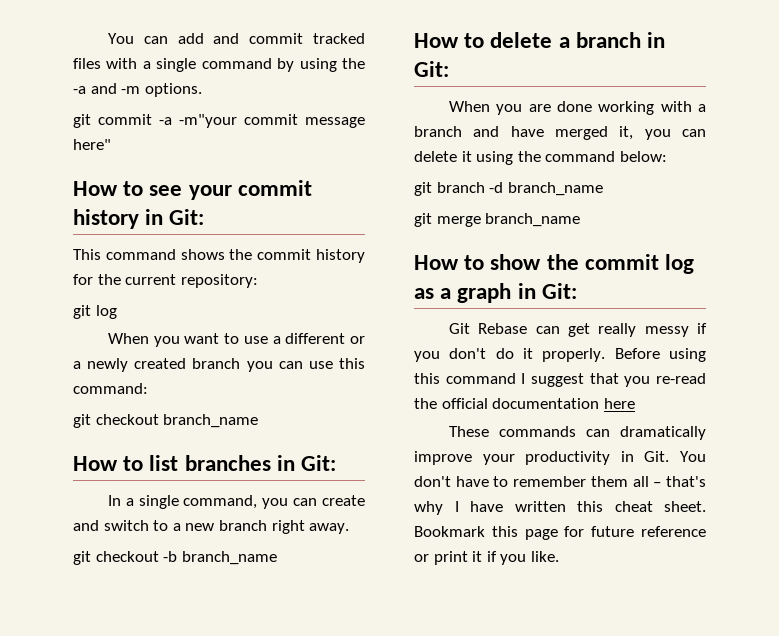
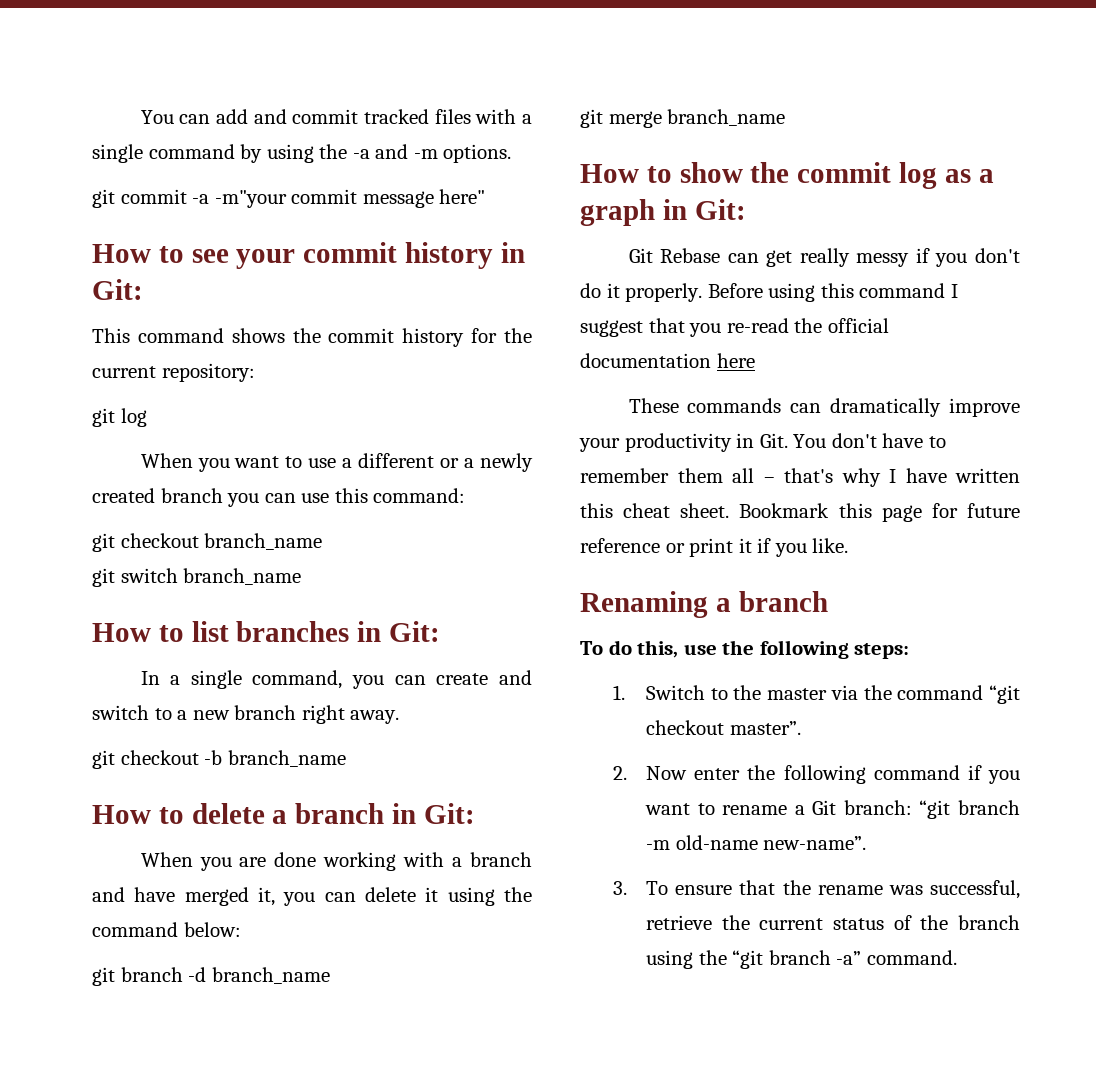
(259, 421) none -> [92,568,302,587] // git switch branch_name
(559, 556) none -> [580,591,828,618] [580,640,910,659] [613,685,1020,704] [646,720,801,735] [613,765,1020,784] [645,800,1020,819] [646,835,867,850] [613,880,1020,899] [646,915,1020,930] [646,950,957,969] // Renaming a branch // To do this, use the following steps: // 1. Switch to the master via the command “git checkout master”. // 2. Now enter the following command if you want to rename a Git branch: “git branch -m old-name new-name”. // 3. To ensure that the rename was successful, retrieve the current status of the branch using the “git branch -a” command.

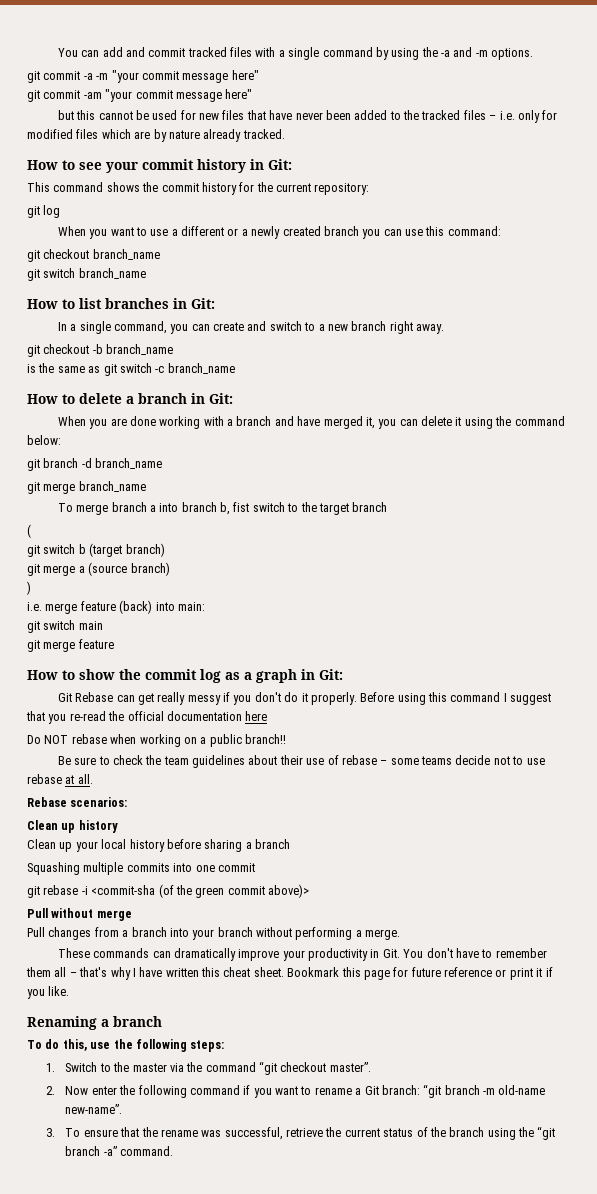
[214,189,486,208] -m"your commit message here" -> [96,70,259,83] [27,89,253,102] [57,110,558,123] [27,129,285,142] -m "your commit message here" // git commit -am "your commit message here" // but this cannot be used for new files that have never been added to the tracked files – i.e. only for modified files which are by nature already tracked.
(346, 758) none -> [27,363,235,376] // is the same as git switch -c branch_name
(786, 117) none -> [57,502,388,515] [27,524,31,538] [27,543,165,557] [27,562,170,576] [27,581,31,595] [27,600,205,614] [27,620,103,633] [27,639,114,652] // To merge branch a into branch b, fist switch to the target branch // ( // git switch b (target branch) // git merge a (source branch) // ) // i.e. merge feature (back) into main: // git switch main // git merge feature
(755, 360) none -> [27,734,286,747] [57,755,545,768] [27,774,93,784] [27,797,128,807] [27,820,118,833] [27,839,290,852] [27,862,255,875] [27,884,309,898] [27,908,132,921] [27,927,401,940] // Do NOT rebase when working on a public branch!! // Be sure to check the team guidelines about their use of rebase – some teams decide not to use rebase at all. // Rebase scenarios: // Clean up history // Clean up your local history before sharing a branch // Squashing multiple commits into one commit // git rebase -i <commit-sha (of the green commit above)> // Pull without merge // Pull changes from a branch into your branch without performing a merge.

